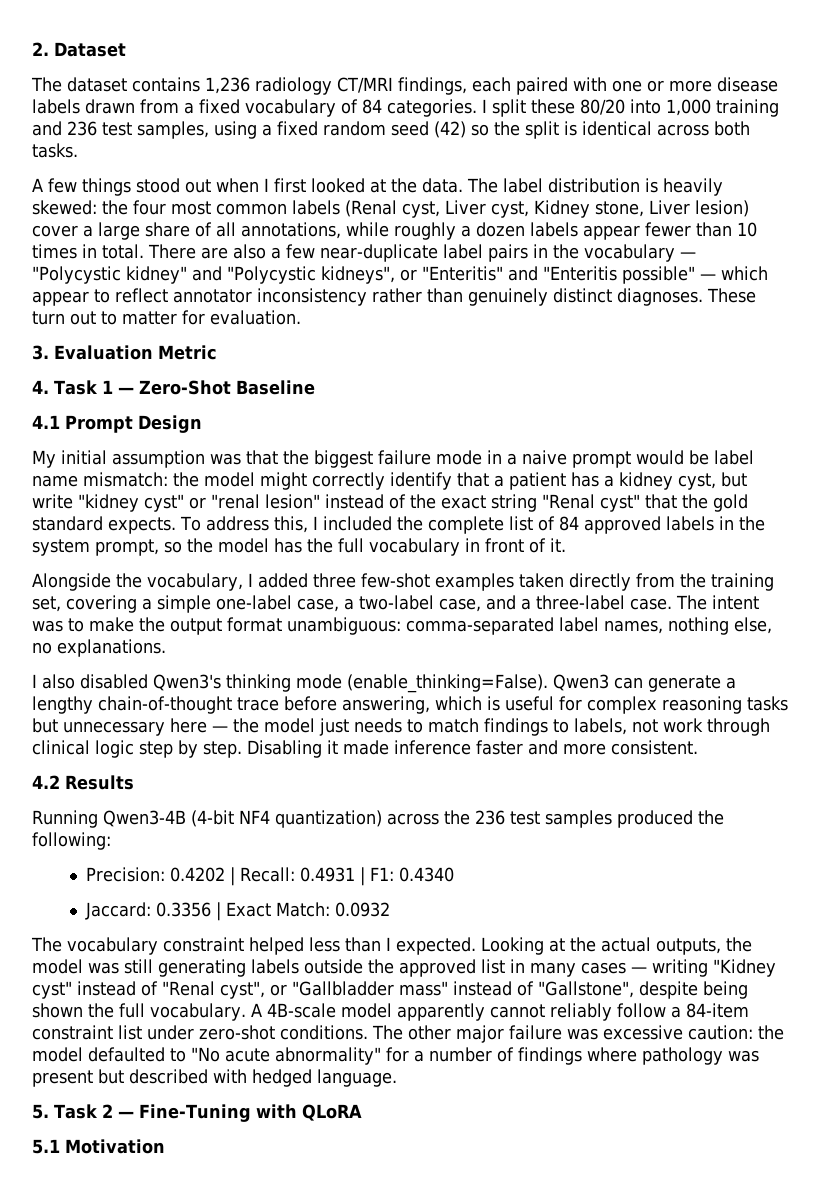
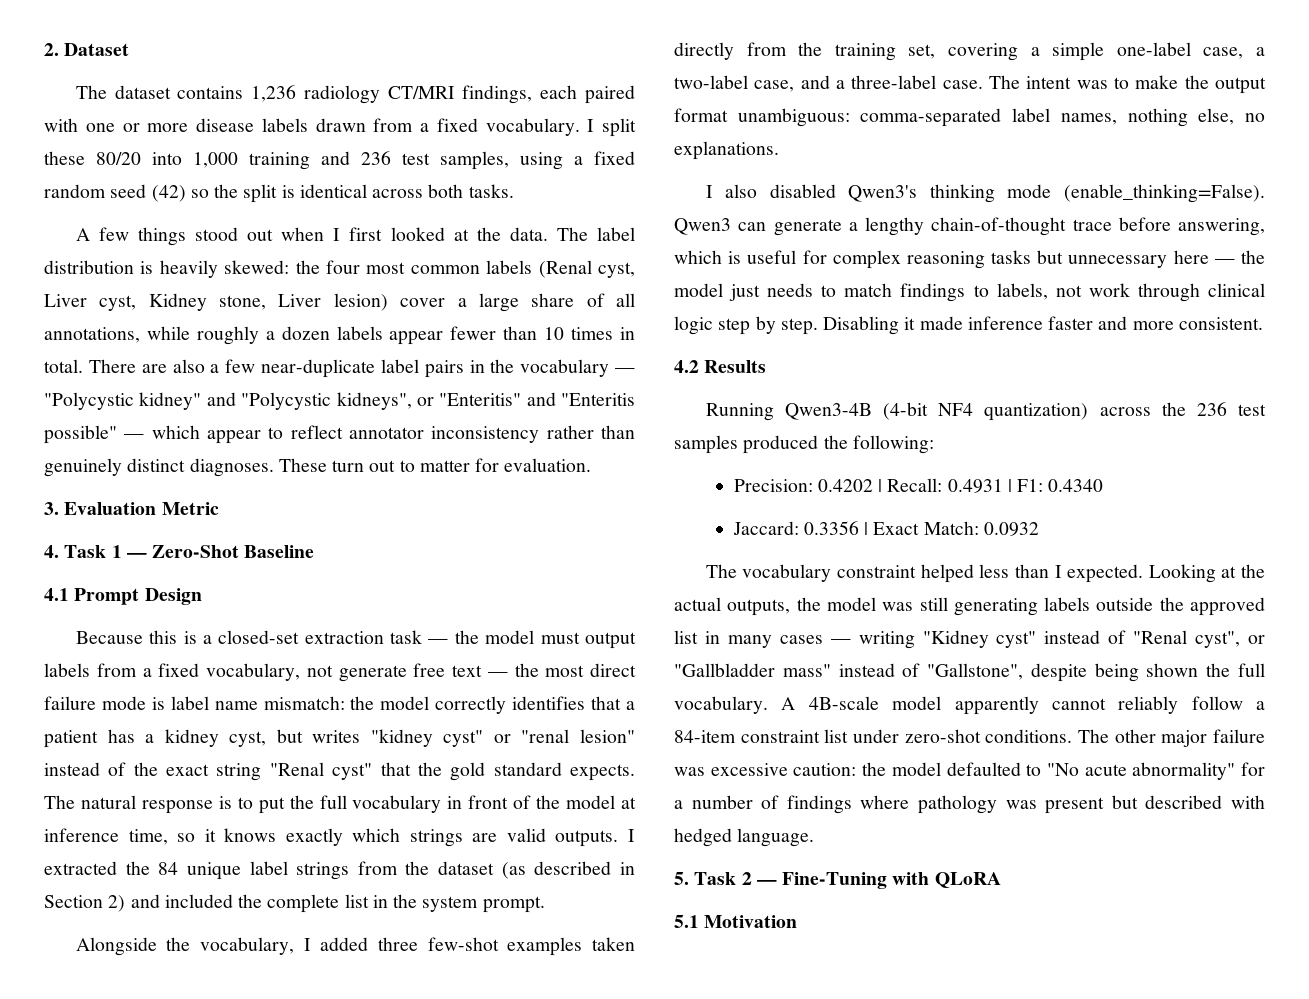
[245,99,477,117] vocabulary of 84 categories. -> [485,118,580,136] vocabulary.
[32,450,709,468] My initial assumption was that the biggest failure mode in a naive prompt would be -> [75,630,637,649] [44,663,636,682] [44,696,165,710] Because this is a closed-set extraction task — the model must output labels from a fixed vocabulary, not generate free text — the most direct failure mode is
[260,472,452,490] might correctly identify -> [435,696,586,714] correctly identifies
[32,494,73,509] write -> [312,730,361,743] writes
[180,516,765,534] [32,538,302,556] To address this, I included the complete list of 84 approved labels in the system prompt, so the model has -> [44,795,285,814] The natural response is to put
[550,538,566,552] it. -> [536,795,636,809] [44,828,635,847] [44,861,635,880] [44,894,545,913] the model at inference time, so it knows exactly which strings are valid outputs. I extracted the 84 unique label strings from the dataset (as described in Section 2) and included the complete list in the system prompt.

